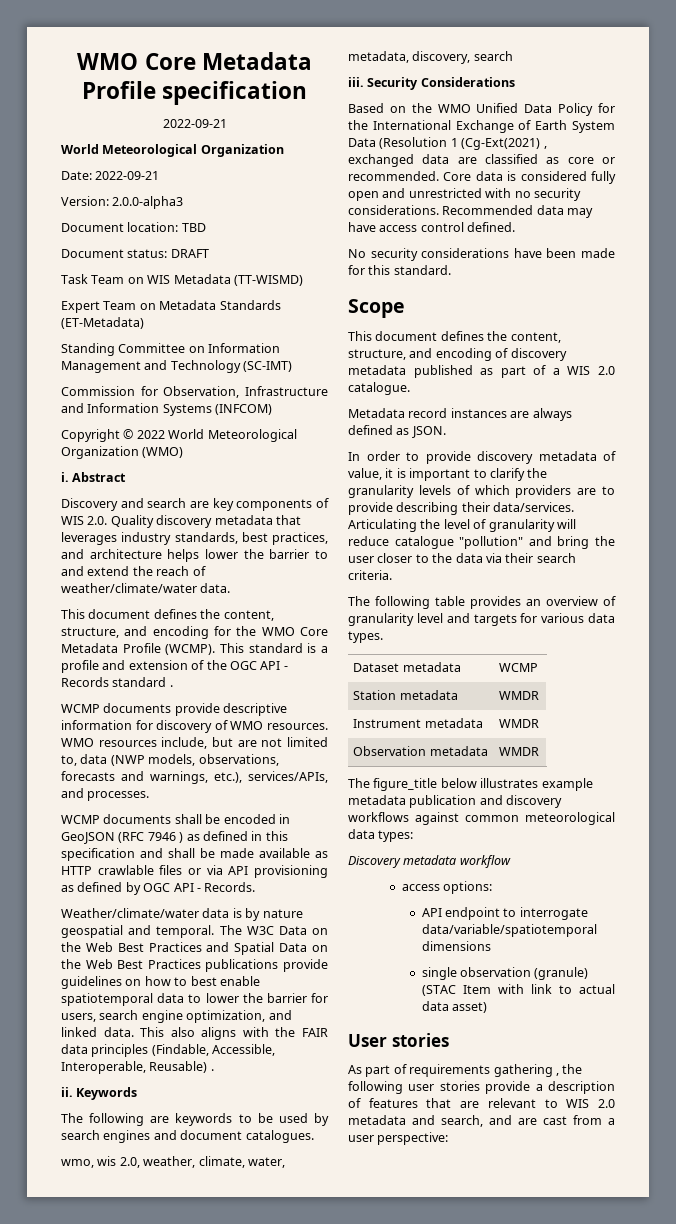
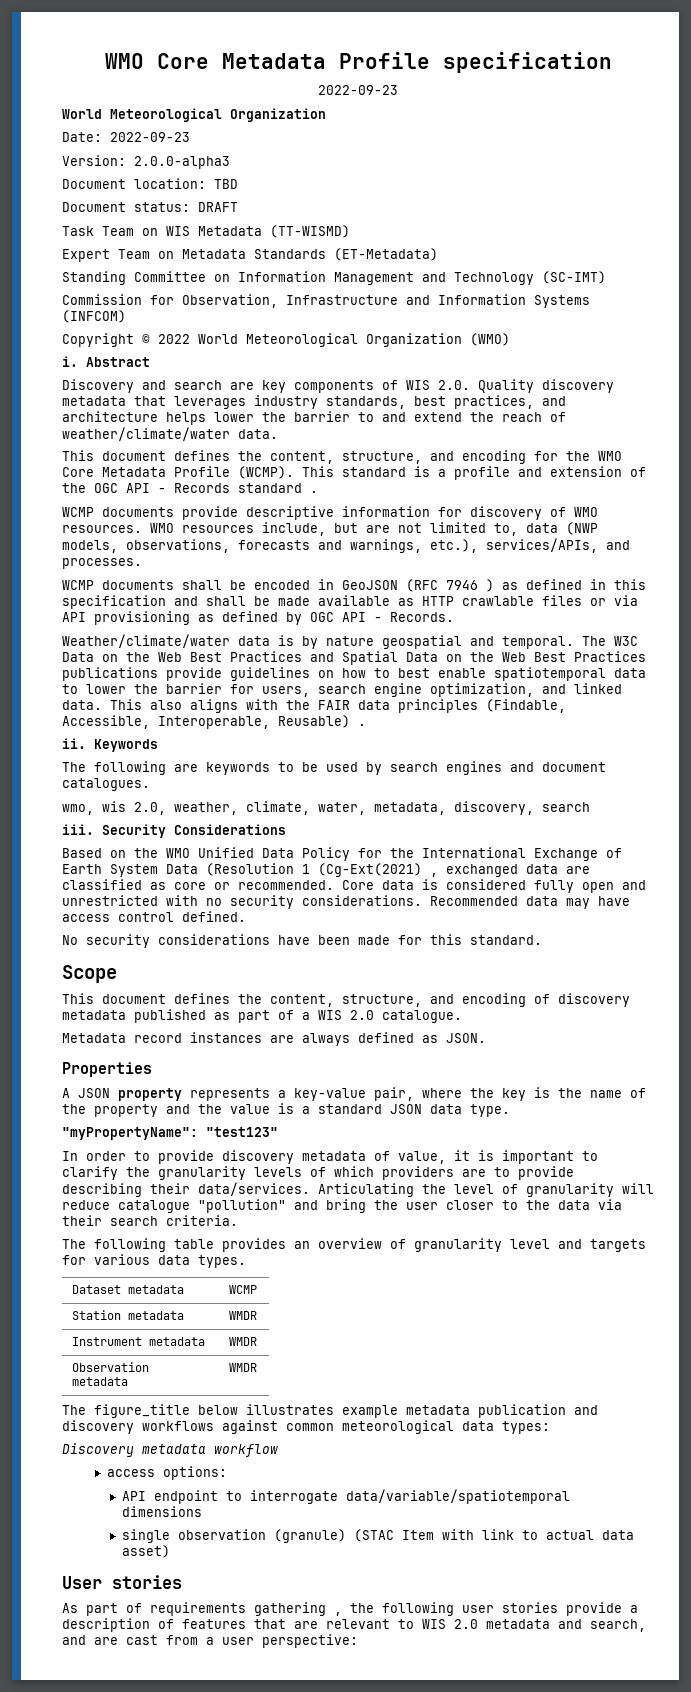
[162,119,227,128] 2022-09-21 -> [318,85,398,95] 2022-09-23
[95,171,160,180] 2022-09-21 -> [110,132,190,142] 2022-09-23
(446, 432) none -> [62,1062,152,1077] [62,1087,646,1101] [62,1103,510,1117] [62,1127,278,1140] // Properties // A JSON property represents a key-value pair, where the key is the name of the property and the value is a standard JSON data type. // "myPropertyName": "test123"

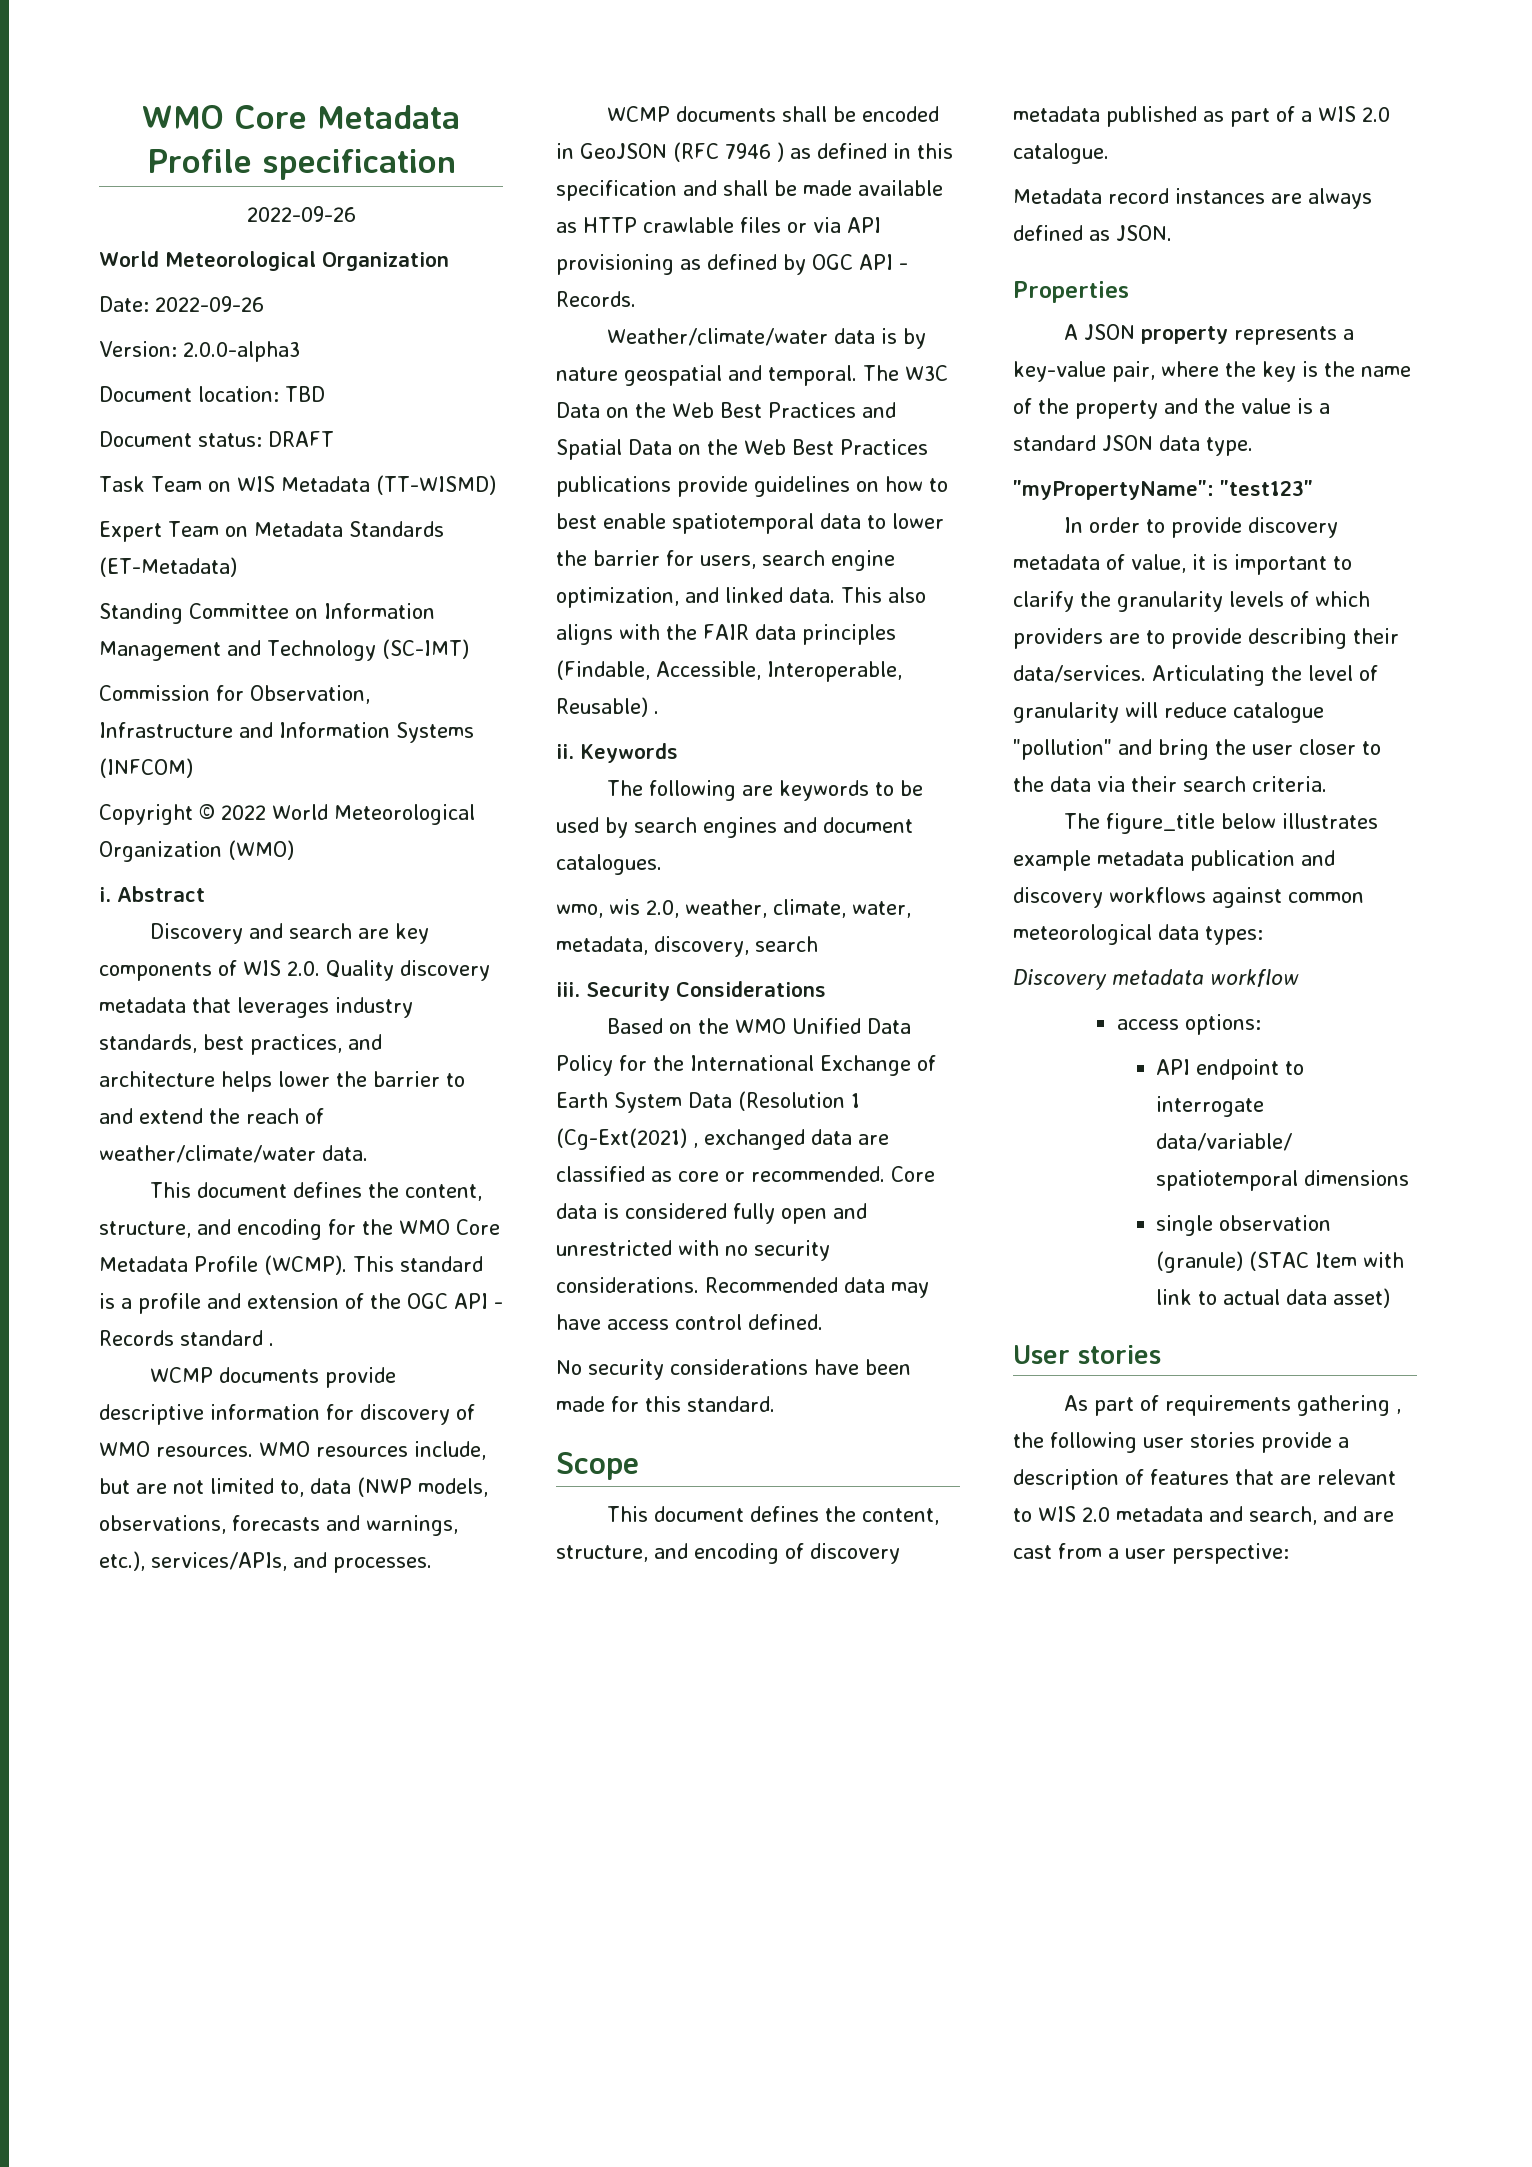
[318,85,398,95] 2022-09-23 -> [246,206,356,222] 2022-09-26
[110,132,190,142] 2022-09-23 -> [155,296,264,312] 2022-09-26
[62,1238,646,1252] [62,1254,246,1268] [71,1285,184,1294] [228,1285,257,1294] [71,1310,184,1320] [228,1311,257,1320] [71,1337,205,1346] [228,1337,257,1346] [71,1362,149,1372] [71,1377,128,1386] [228,1363,257,1372] // The following table provides an overview of granularity level and targets for various data types. // Dataset metadata | WCMP // Station metadata | WMDR // Instrument metadata | WMDR // Observation metadata | WMDR -> (1327, 784) none

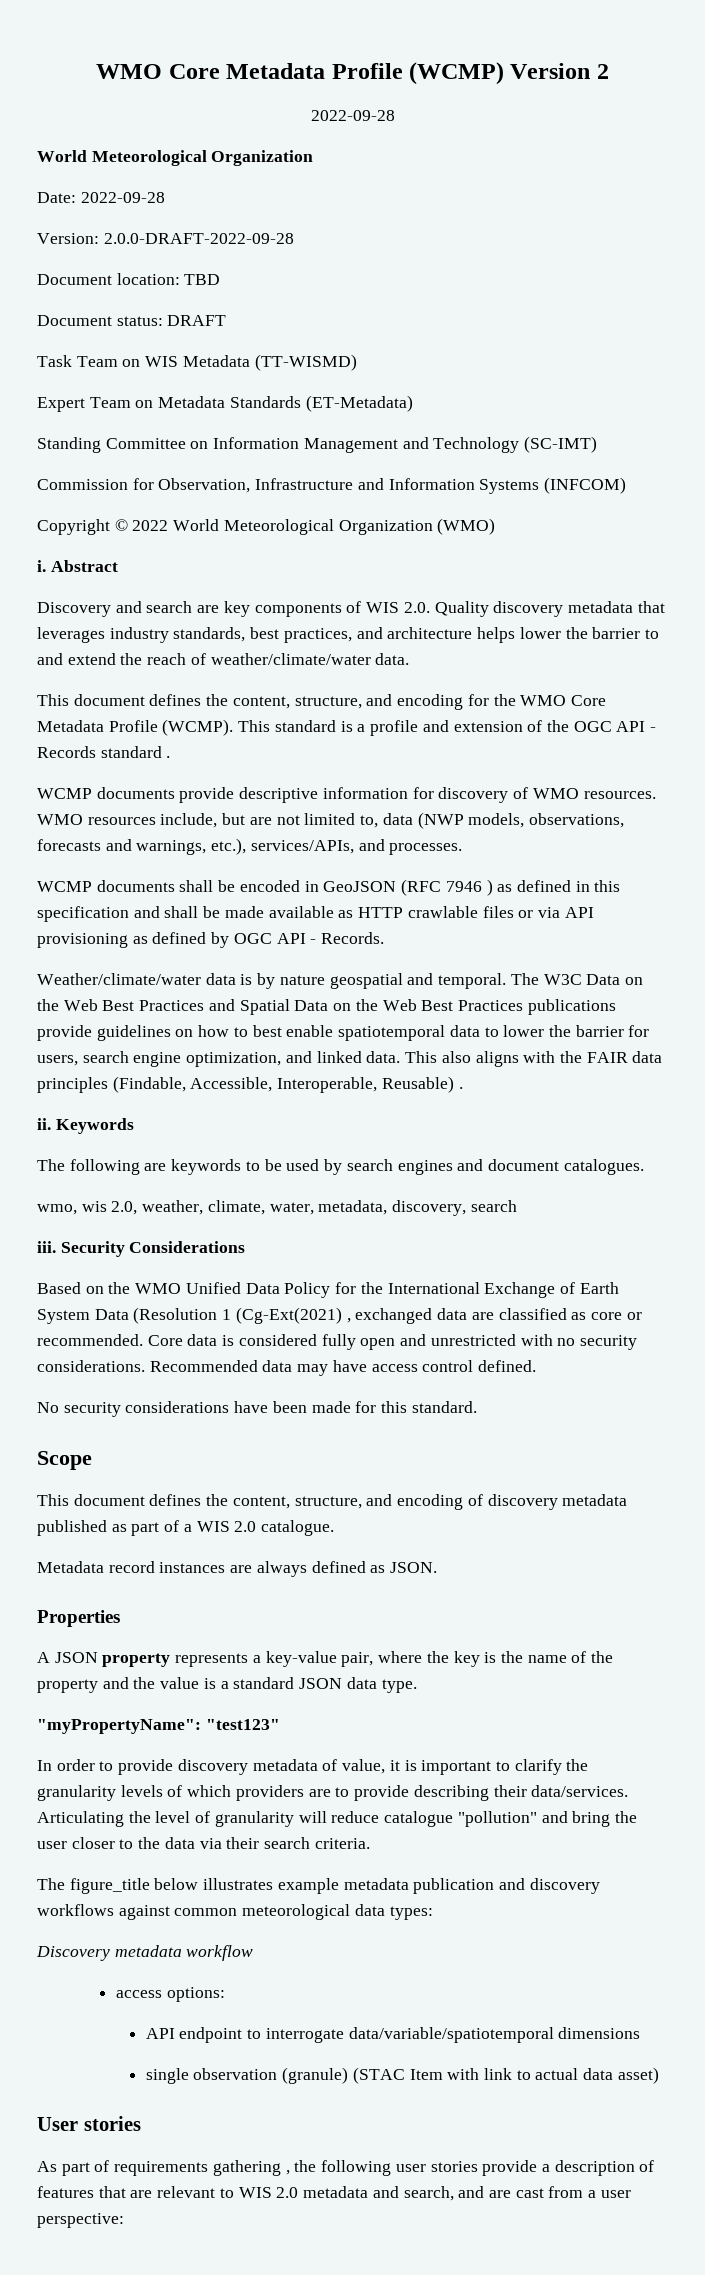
[142,105,460,129] [146,149,456,180] [246,206,356,222] WMO Core Metadata Profile specification // 2022-09-26 -> [96,62,609,85] [310,110,395,121] WMO Core Metadata Profile (WCMP) Version 2 // 2022-09-28
[155,296,264,312] 2022-09-26 -> [80,192,165,203] 2022-09-28
[182,341,300,362] 2.0.0-alpha3 -> [103,233,294,244] 2.0.0-DRAFT-2022-09-28

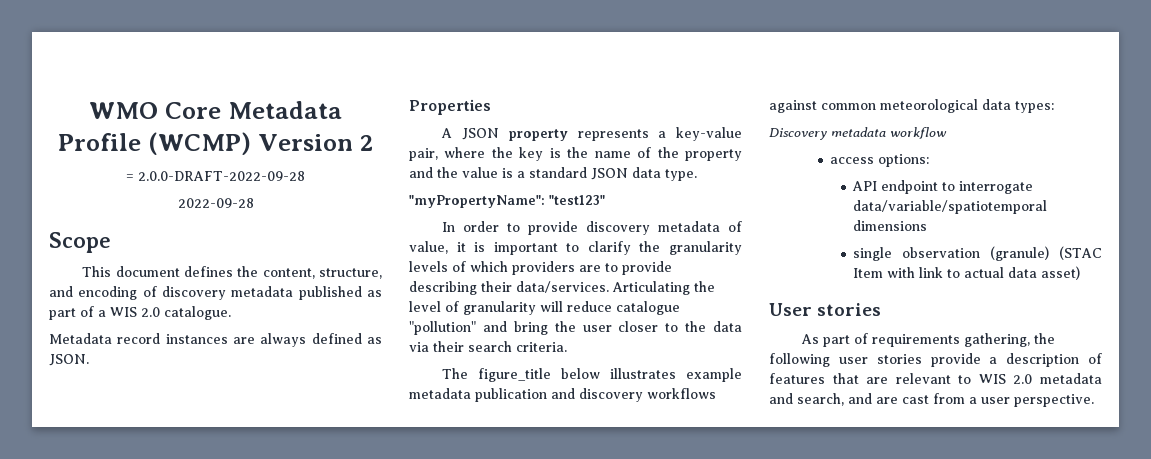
[310,110,395,121] [37,150,314,166] [37,192,165,203] [37,233,294,244] [37,273,221,285] [37,315,227,326] [37,354,357,371] [37,395,413,412] [37,436,598,453] [37,477,627,494] [37,518,496,535] [37,560,118,572] [37,601,665,617] [37,627,659,643] [37,653,410,665] [37,694,606,710] [37,719,657,736] [37,746,171,758] [37,787,656,803] [37,812,624,829] [37,838,463,855] [37,879,621,896] [37,906,594,922] [37,932,385,948] [37,973,643,989] [37,999,616,1015] [37,1025,650,1041] [37,1051,663,1067] [37,1076,463,1093] [37,1118,134,1134] [37,1159,644,1175] [37,1200,517,1216] [37,1241,246,1257] [37,1282,619,1298] [37,1307,642,1324] [37,1334,637,1350] [37,1360,537,1376] [37,1401,477,1417] 2022-09-28 // World Meteorological Organization // Date: 2022-09-28 // Version: 2.0.0-DRAFT-2022-09-28 // Document location: TBD // Document status: DRAFT // Task Team on WIS Metadata (TT-WISMD) // Expert Team on Metadata Standards (ET-Metadata) // Standing Committee on Information Management and Technology (SC-IMT) // Commission for Observation, Infrastructure and Information Systems (INFCOM) // Copyright © 2022 World Meteorological Organization (WMO) // i. Abstract // Discovery and search are key components of WIS 2.0. Quality discovery metadata that leverages industry standards, best practices, and architecture helps lower the barrier to and extend the reach of weather/climate/water data. // This document defines the content, structure, and encoding for the WMO Core Metadata Profile (WCMP). This standard is a profile and extension of the OGC API - Records standard . // WCMP documents provide descriptive information for discovery of WMO resources. WMO resources include, but are not limited to, data (NWP models, observations, forecasts and warnings, etc.), services/APIs, and processes. // WCMP documents shall be encoded in GeoJSON (RFC 7946 ) as defined in this specification and shall be made available as HTTP crawlable files or via API provisioning as defined by OGC API - Records. // Weather/climate/water data is by nature geospatial and temporal. The W3C Data on the Web Best Practices and Spatial Data on the Web Best Practices publications provide guidelines on how to best enable spatiotemporal data to lower the barrier for users, search engine optimization, and linked data. This also aligns with the FAIR data principles (Findable, Accessible, Interoperable, Reusable) . // ii. Keywords // The following are keywords to be used by search engines and document catalogues. // wmo, wis 2.0, weather, climate, water, metadata, discovery, search // iii. Security Considerations // Based on the WMO Unified Data Policy for the International Exchange of Earth System Data (Resolution 1 (Cg-Ext(2021) , exchanged data are classified as core or recommended. Core data is considered fully open and unrestricted with no security considerations. Recommended data may have access control defined. // No security considerations have been made for this standard. -> [126,171,305,181] [177,198,254,208] = 2.0.0-DRAFT-2022-09-28 // 2022-09-28
[212,2160,290,2176] gathering , -> [964,333,1031,347] gathering,
[37,2213,124,2228] perspective: -> [1014,394,1094,407] perspective.

